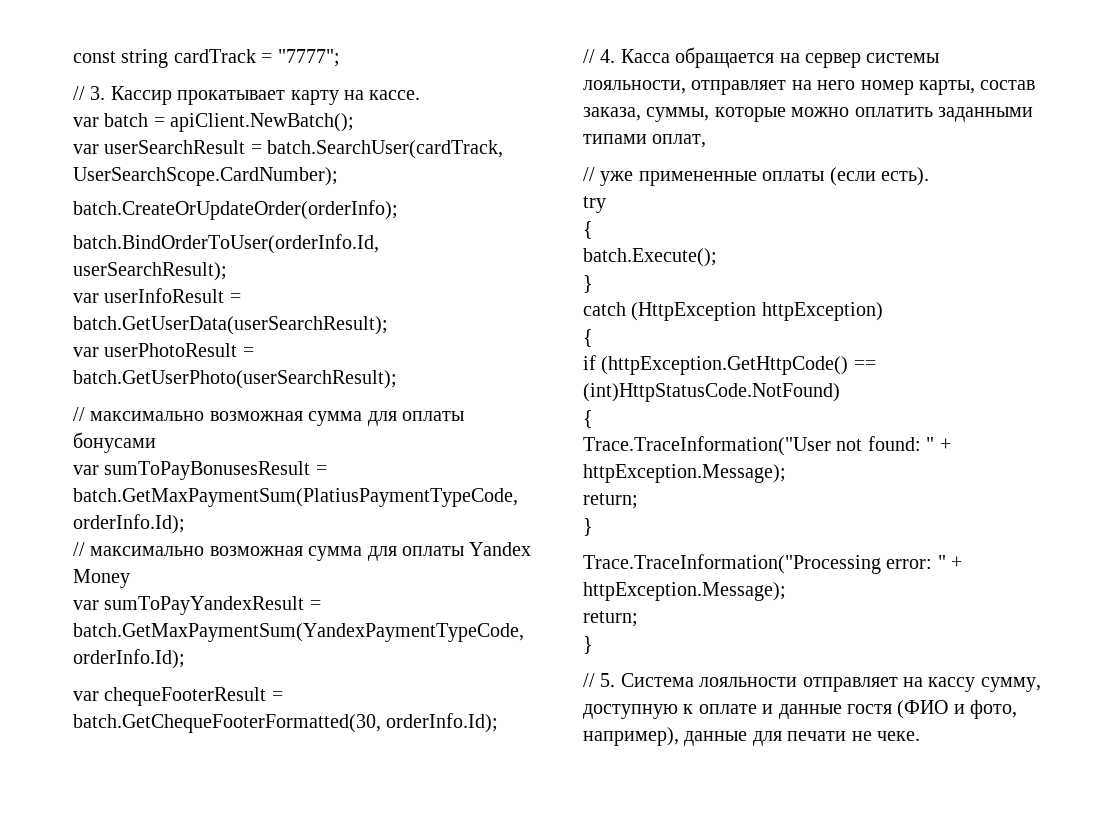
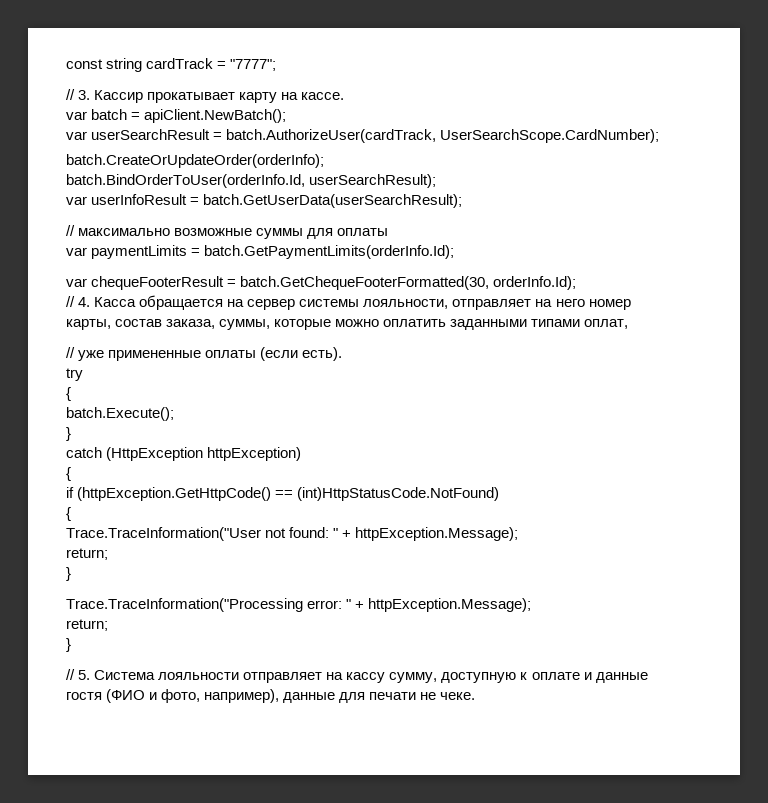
[267,140,504,159] batch.SearchUser(cardTrack, -> [226,129,437,143] batch.AuthorizeUser(cardTrack,
[73,343,254,357] [73,370,397,389] [73,407,464,426] [73,432,156,453] [73,461,327,480] [73,488,518,507] [73,514,185,534] [73,542,532,561] [73,569,130,588] [73,596,321,615] [73,623,524,642] [73,649,185,669] // var userPhotoResult = batch.GetUserPhoto(userSearchResult); // // максимально возможная сумма для оплаты бонусами // var sumToPayBonusesResult = batch.GetMaxPaymentSum(PlatiusPaymentTypeCode, orderInfo.Id); // // максимально возможная сумма для оплаты Yandex Money // var sumToPayYandexResult = batch.GetMaxPaymentSum(YandexPaymentTypeCode, orderInfo.Id); -> [66,225,389,239] [66,245,455,259] // // максимально возможные суммы для оплаты // var paymentLimits = batch.GetPaymentLimits(orderInfo.Id);

